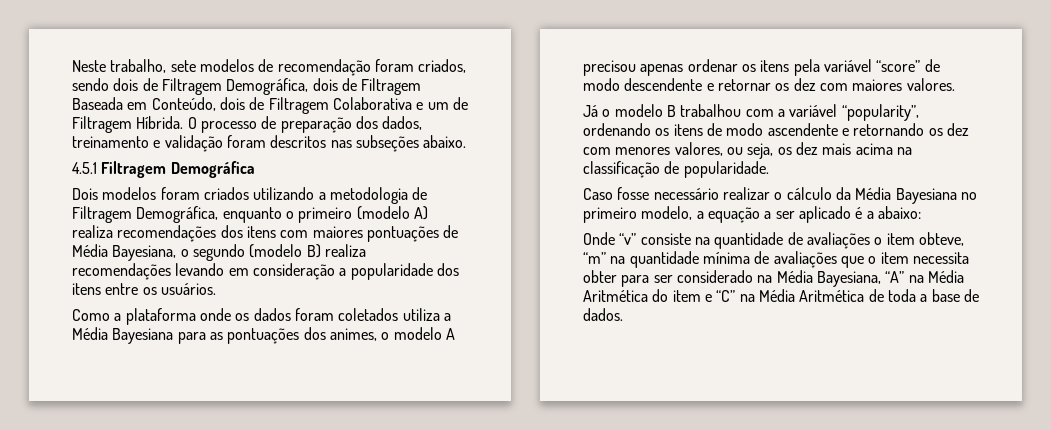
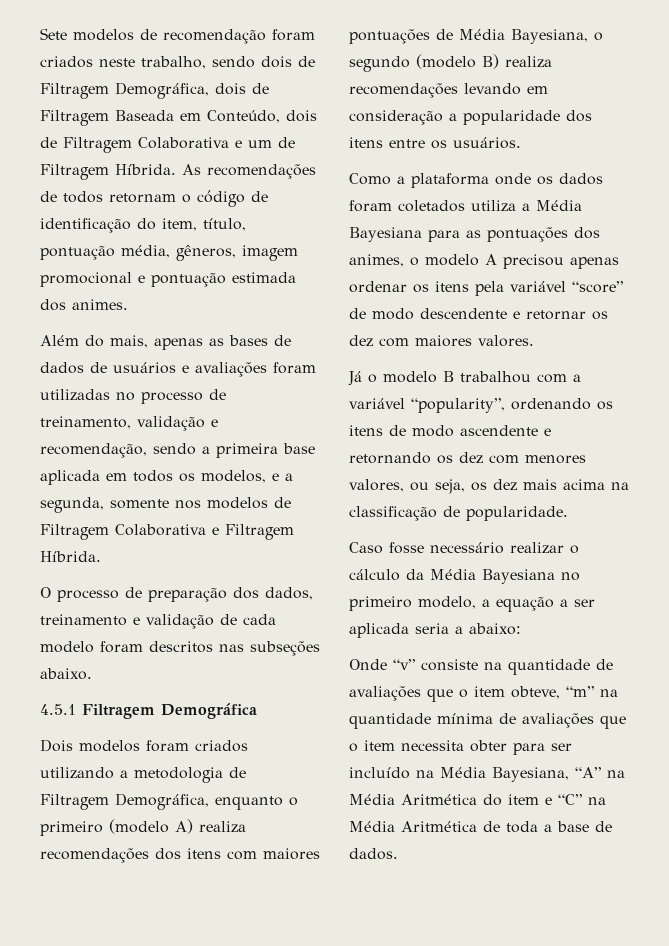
[72,59,196,73] Neste trabalho, sete -> [40,28,67,40] Sete
[418,59,467,73] criados, -> [40,56,206,69] criados neste trabalho,
(184, 122) none -> [182,164,316,179] [40,190,268,207] [40,218,246,233] [40,245,298,261] [40,272,296,287] [40,299,128,311] [40,335,291,350] [40,362,316,377] [40,389,226,404] [40,416,218,431] [40,443,315,458] [40,470,293,485] [40,497,291,513] [40,524,294,540] [40,551,101,562] As recomendações de todos retornam o código de identificação do item, título, pontuação média, gêneros, imagem promocional e pontuação estimada dos animes. // Além do mais, apenas as bases de dados de usuários e avaliações foram utilizadas no processo de treinamento, validação e recomendação, sendo a primeira base aplicada em todos os modelos, e a segunda, somente nos modelos de Filtragem Colaborativa e Filtragem Híbrida. //
(223, 143) none -> [220,614,276,625] [40,641,94,653] de cada modelo
[798,206,863,223] aplicado é -> [349,623,449,638] aplicada seria
(870, 240) none -> [427,688,453,702] que
[676,270,753,283] considerado -> [349,767,410,779] incluído

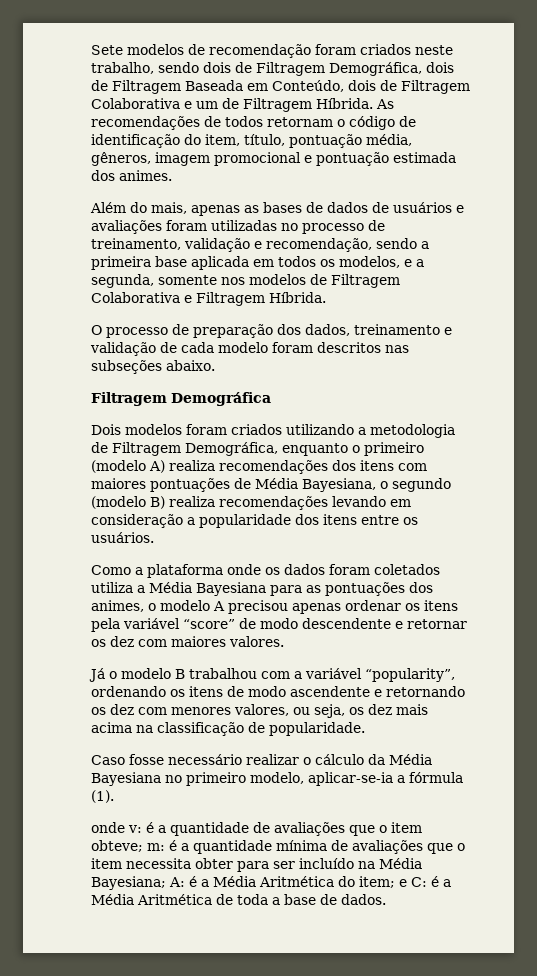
[40,704,76,715] 4.5.1 -> (215, 365) none
[482,597,595,612] [349,623,521,638] [349,659,502,671] a equação a ser aplicada seria a abaixo: // Onde “v” consiste na -> [308,772,463,786] [91,790,114,803] [91,822,166,833] aplicar-se-ia a fórmula (1). // onde v: é a
[511,686,618,699] obteve, “m” na -> [91,840,189,852] obteve; m: é a
[492,767,625,782] [349,794,606,806] Bayesiana, “A” na Média Aritmética do item e “C” na -> [91,876,451,890] Bayesiana; A: é a Média Aritmética do item; e C: é a

